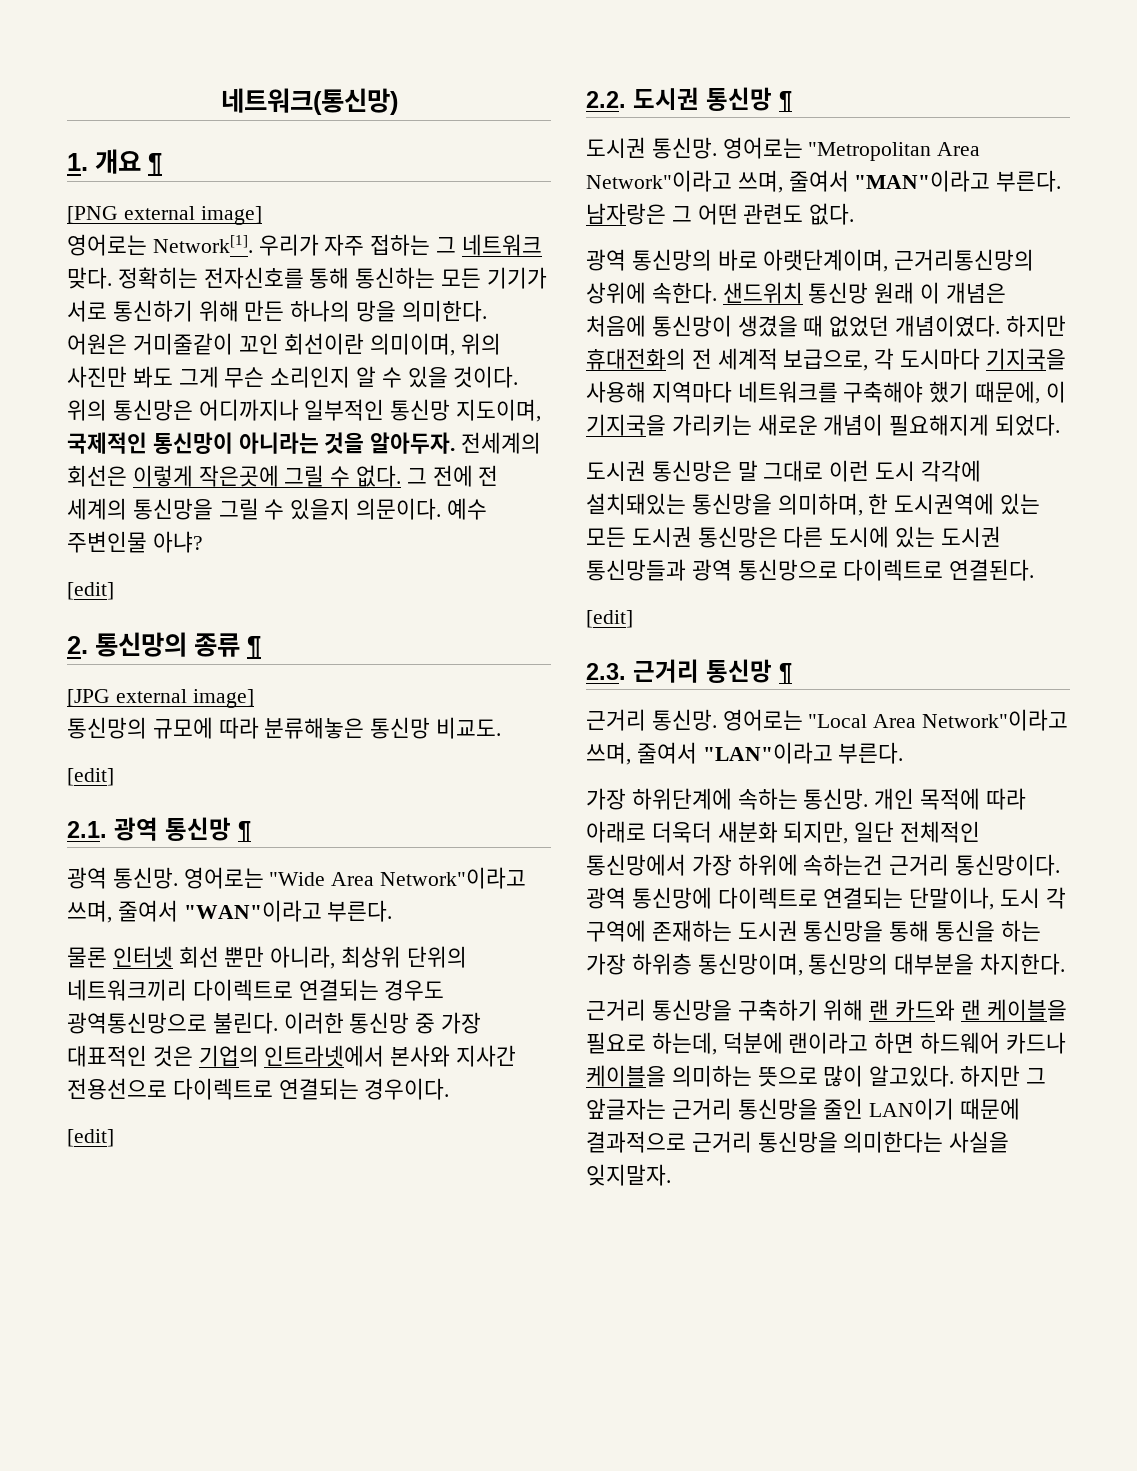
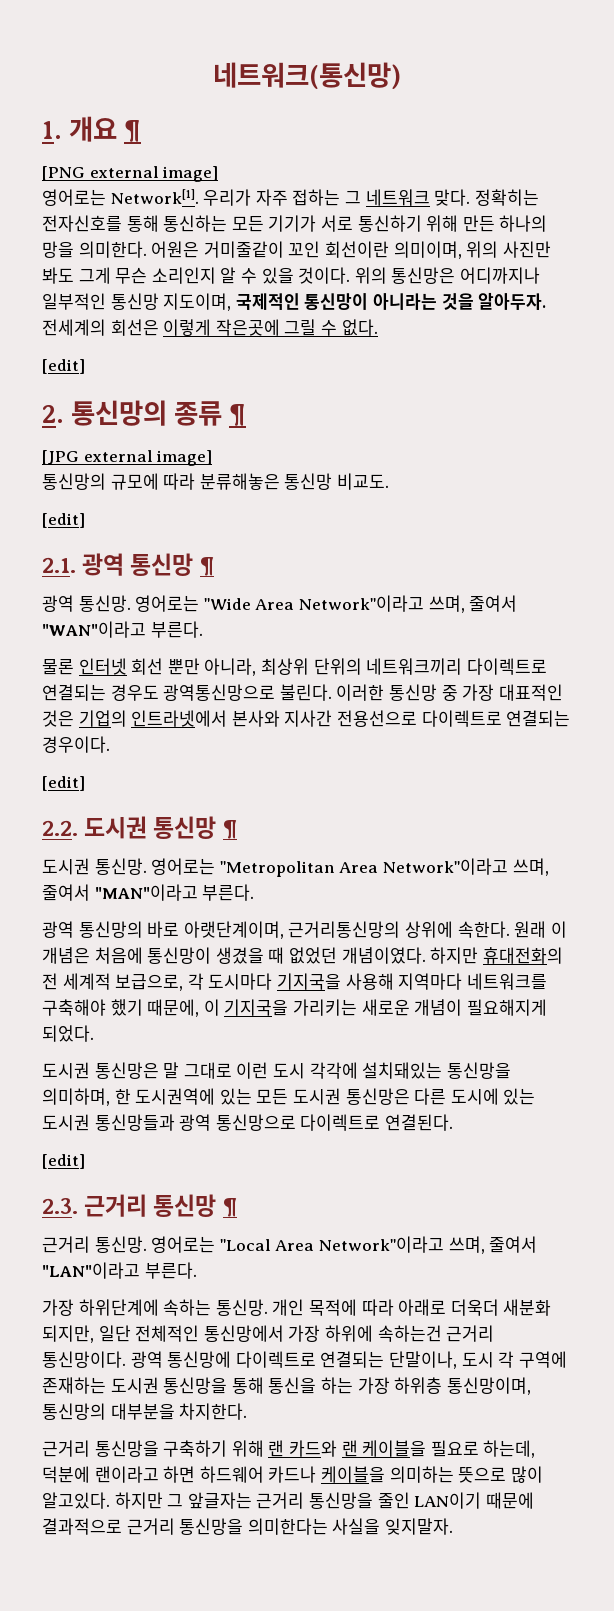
[406,465,499,487] [67,498,487,520] [67,531,203,553] 그 전에 전 세계의 통신망을 그릴 수 있을지 의문이다. 예수 주변인물 아냐? -> (378, 327) none
[586,203,855,225] 남자랑은 그 어떤 관련도 없다. -> (255, 892) none
[722,282,869,304] 샌드위치 통신망 -> (510, 929) none

